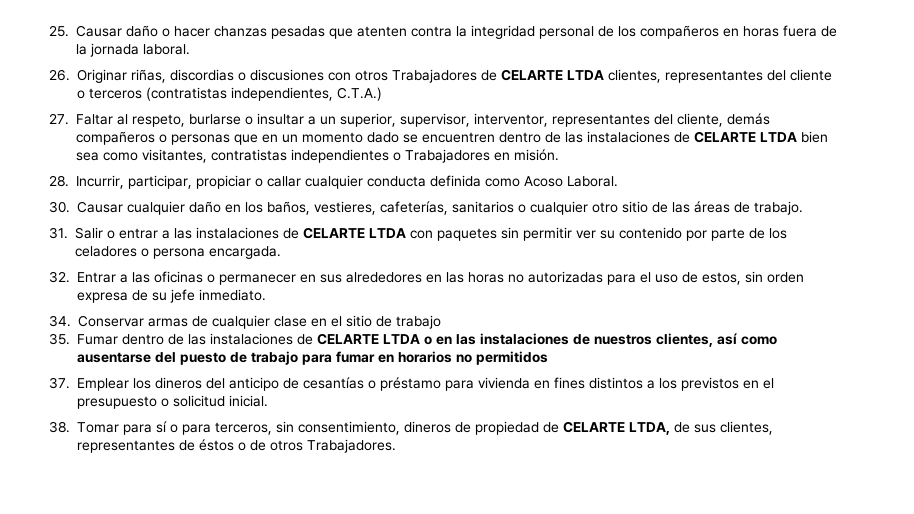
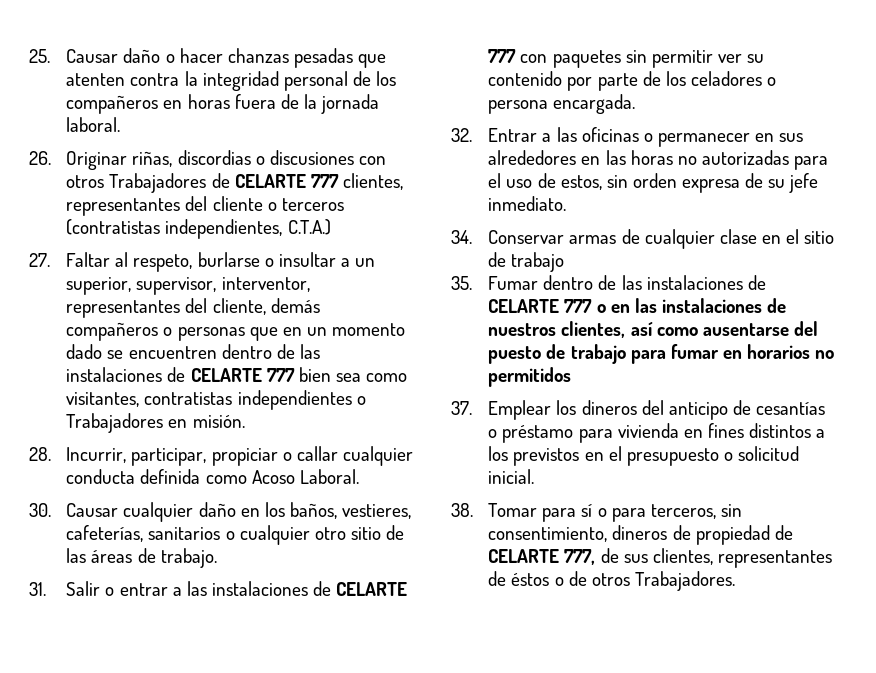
[567,70,604,80] LTDA -> [310,174,339,188] 777
[760,132,797,142] LTDA -> [266,368,295,382] 777
[369,228,406,238] LTDA -> [488,49,517,63] 777
[383,334,420,344] LTDA -> [564,299,593,313] 777
[629,422,670,435] LTDA, -> [564,549,596,565] 777,

